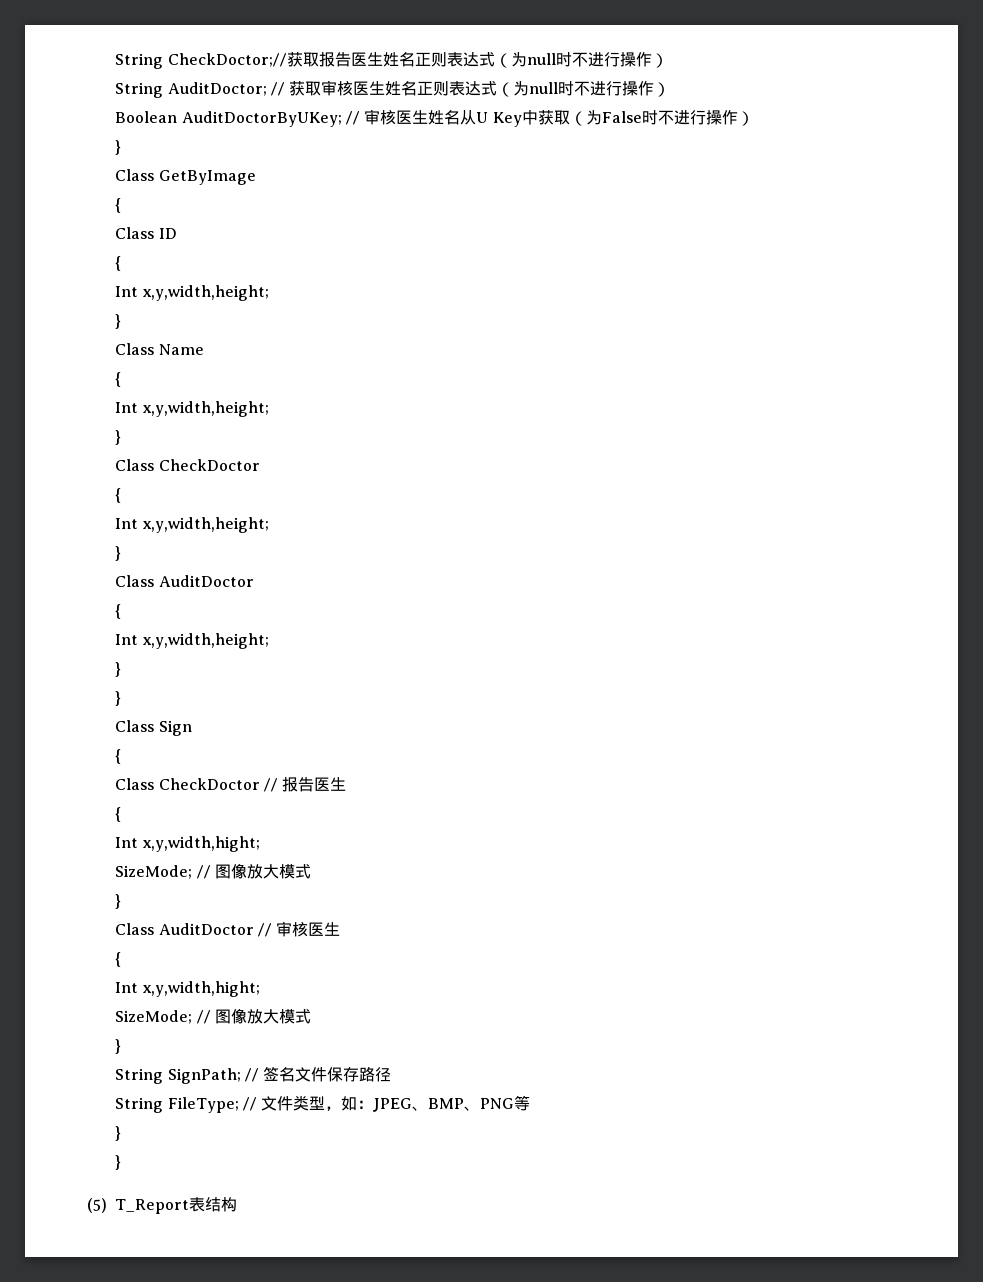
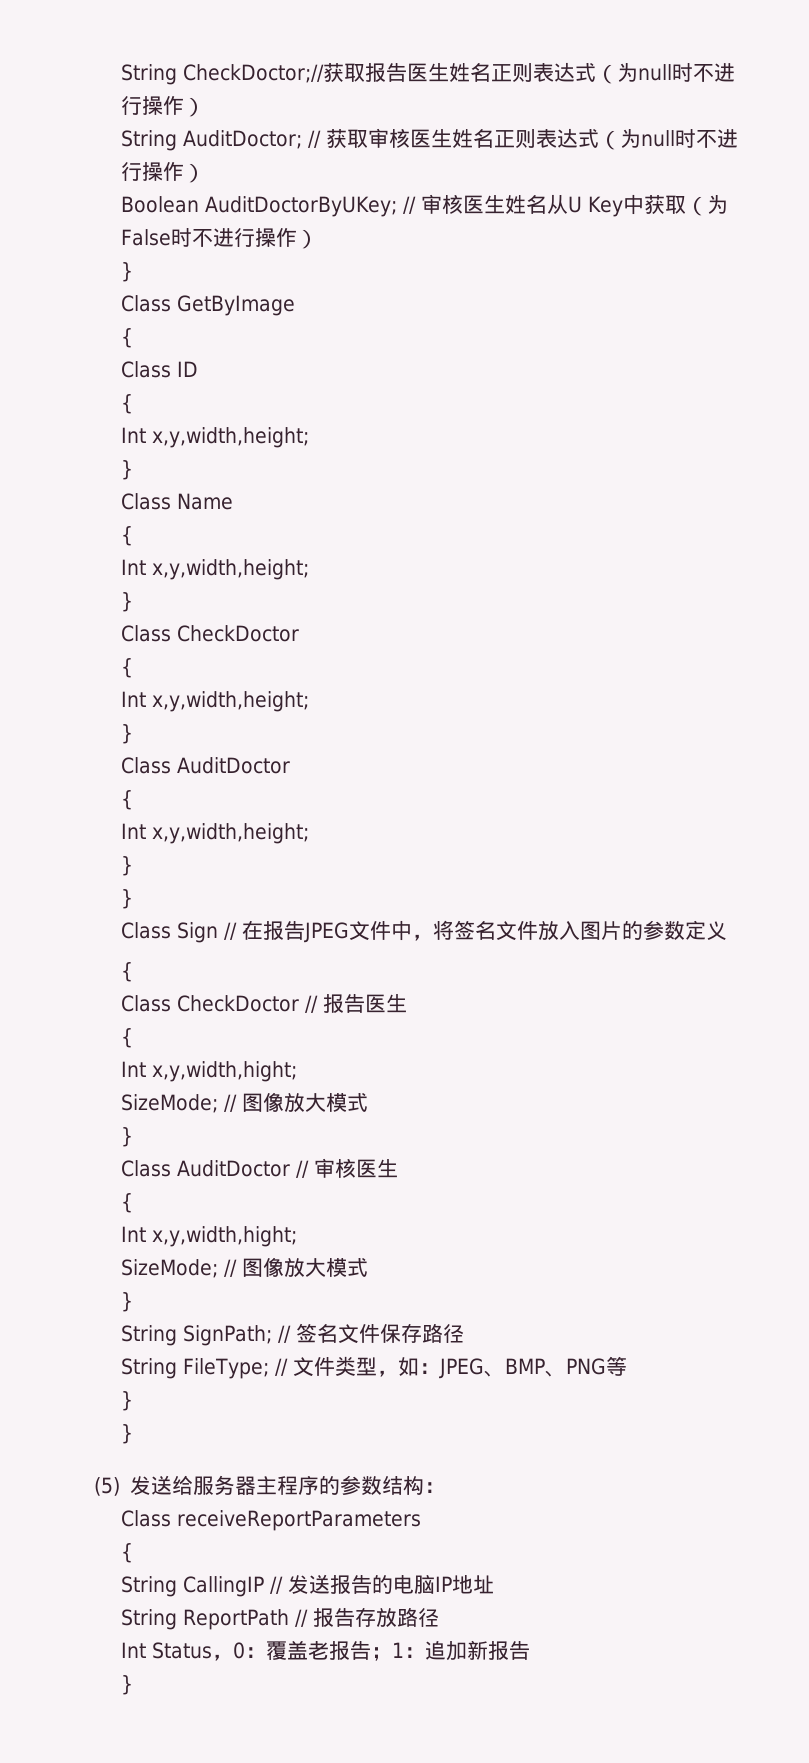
(192, 728) none -> [223,920,727,943] // 在报告JPEG文件中，将签名文件放入图片的参数定义
[115,1197,238,1214] T_Report表结构 -> [130,1475,446,1495] [120,1510,421,1531] [120,1543,133,1563] [120,1574,494,1597] [120,1607,439,1630] [120,1640,530,1661] [120,1675,133,1695] 发送给服务器主程序的参数结构： // Class receiveReportParameters // { // String CallingIP // 发送报告的电脑IP地址 // String ReportPath // 报告存放路径 // Int Status，0：覆盖老报告；1：追加新报告 // }

